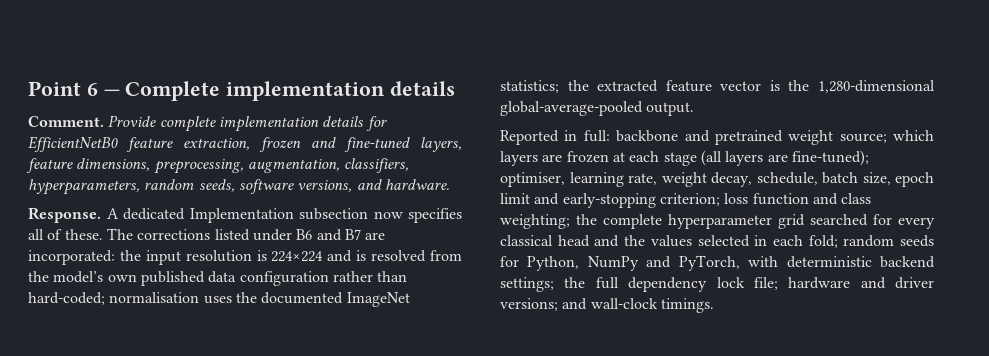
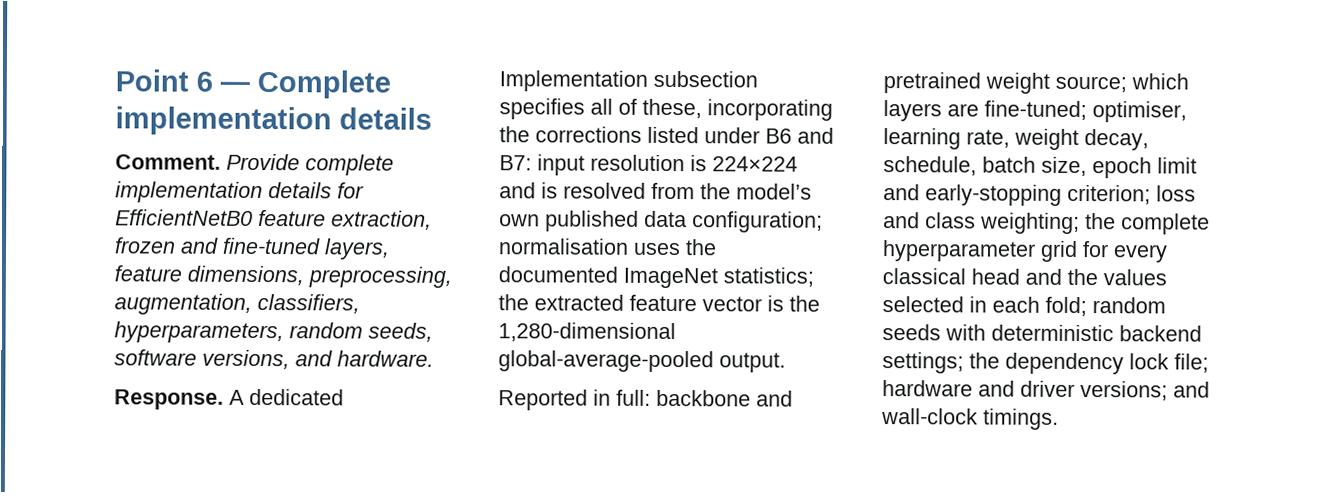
[373,211,403,219] now -> (758, 79) none
[64,228,133,240] these. The -> [642,98,833,121] [499,126,530,143] these, incorporating the
[344,229,386,240] [28,250,141,265] B7 are incorporated: the -> [499,155,532,171] B7:
[239,271,408,286] [28,292,105,305] configuration rather than hard-coded; -> [692,211,823,233] configuration;
[566,150,869,166] frozen at each stage (all layers are fine-tuned); -> [984,100,1087,121] fine-tuned;
[752,193,809,205] function -> (1196, 193) none
[810,214,868,226] searched -> (1078, 251) none
[500,255,740,271] for Python, NumPy and PyTorch, -> (941, 332) none
[595,277,619,289] full -> (1000, 360) none

